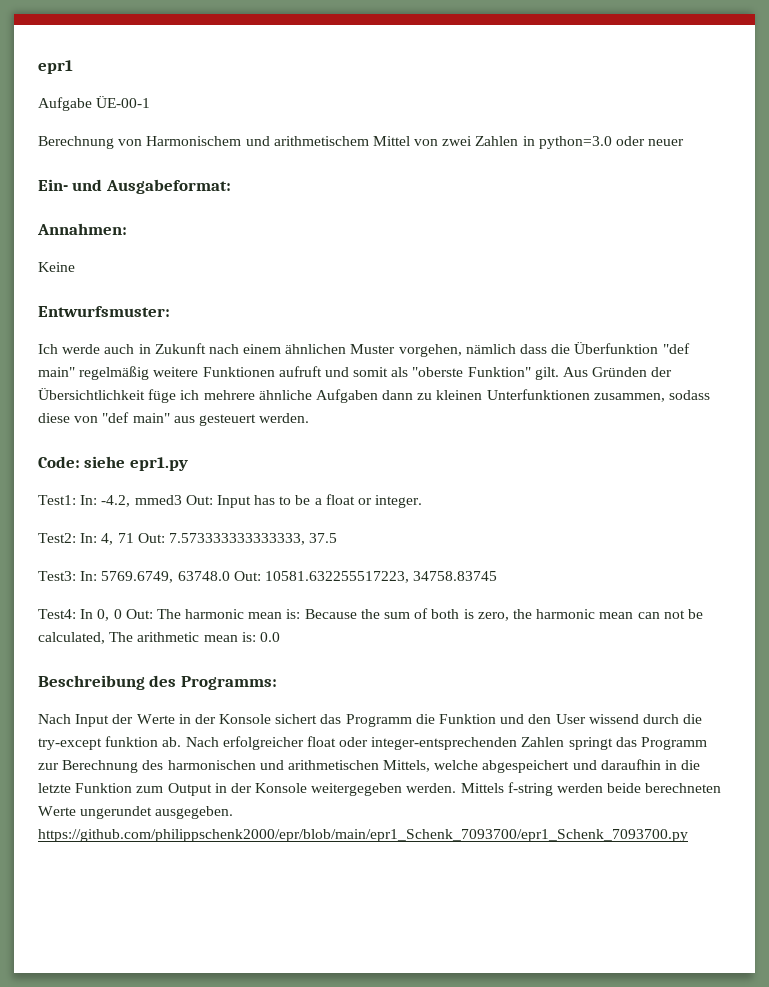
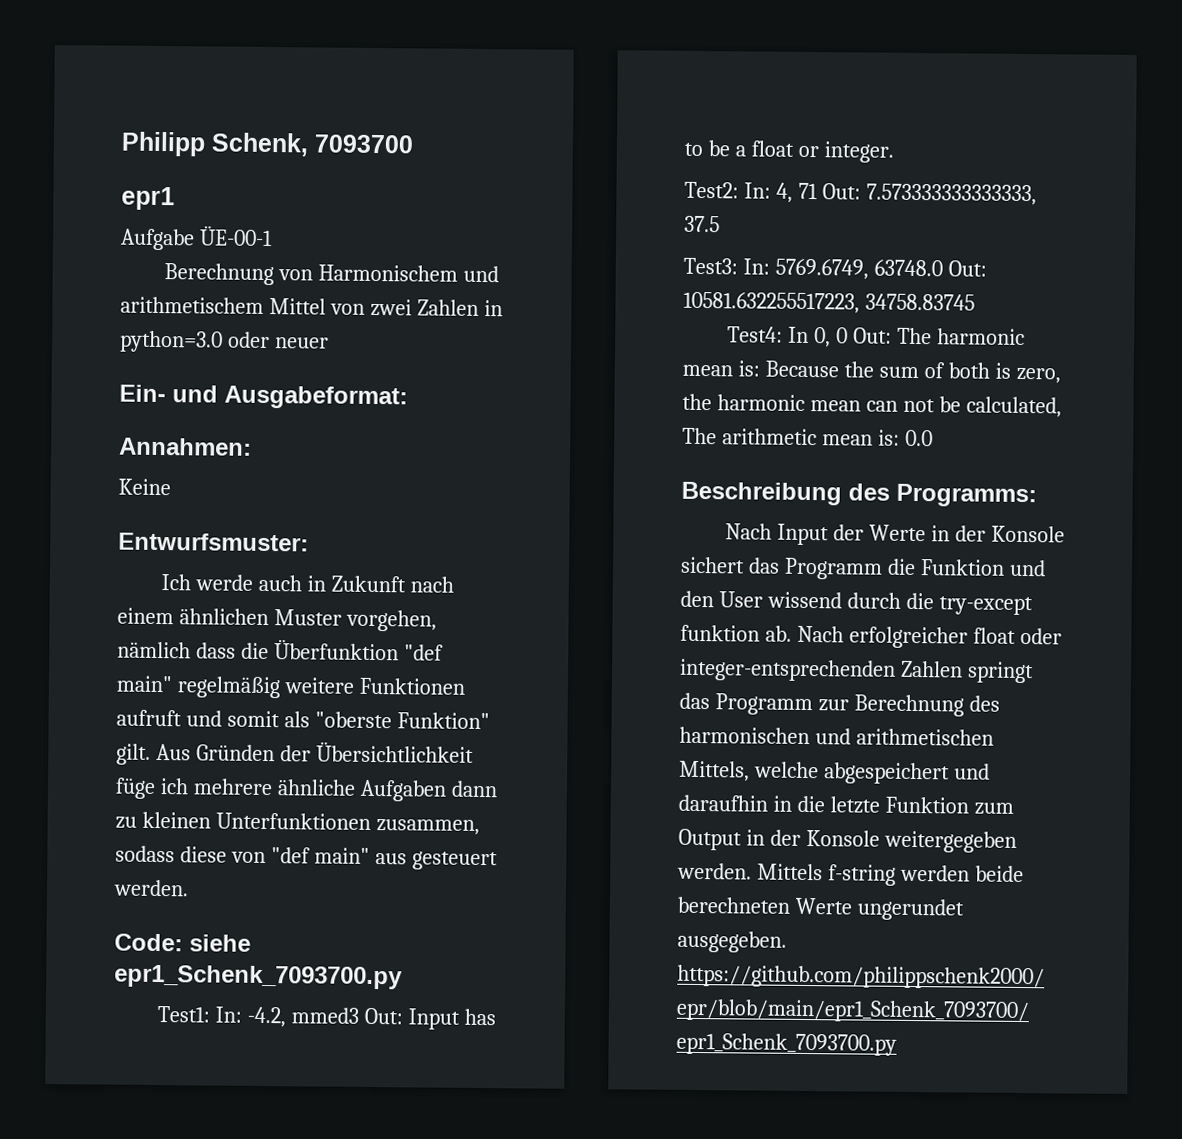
(38, 67) none -> [121,131,414,157] Philipp Schenk, 7093700 //
[129,457,188,471] epr1.py -> [114,964,403,990] epr1_Schenk_7093700.py

